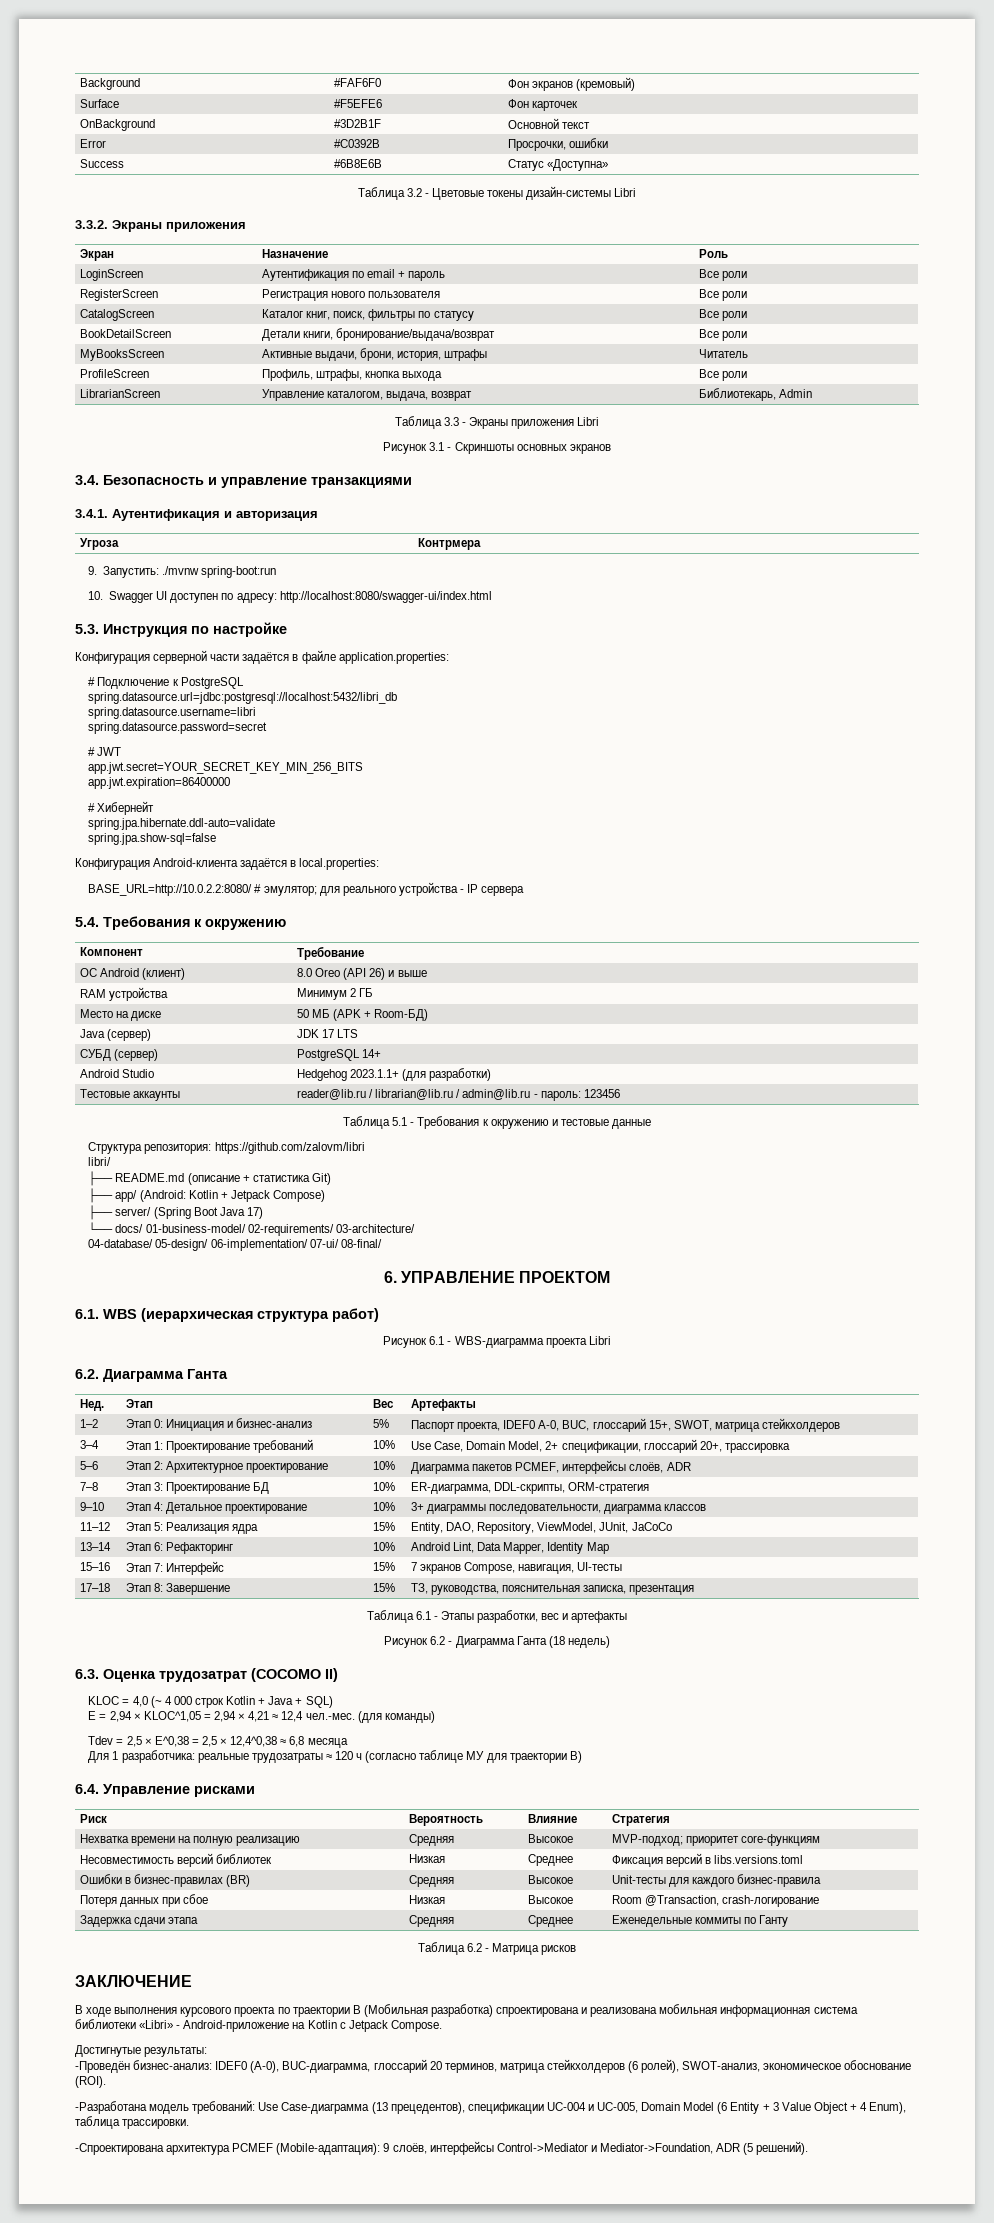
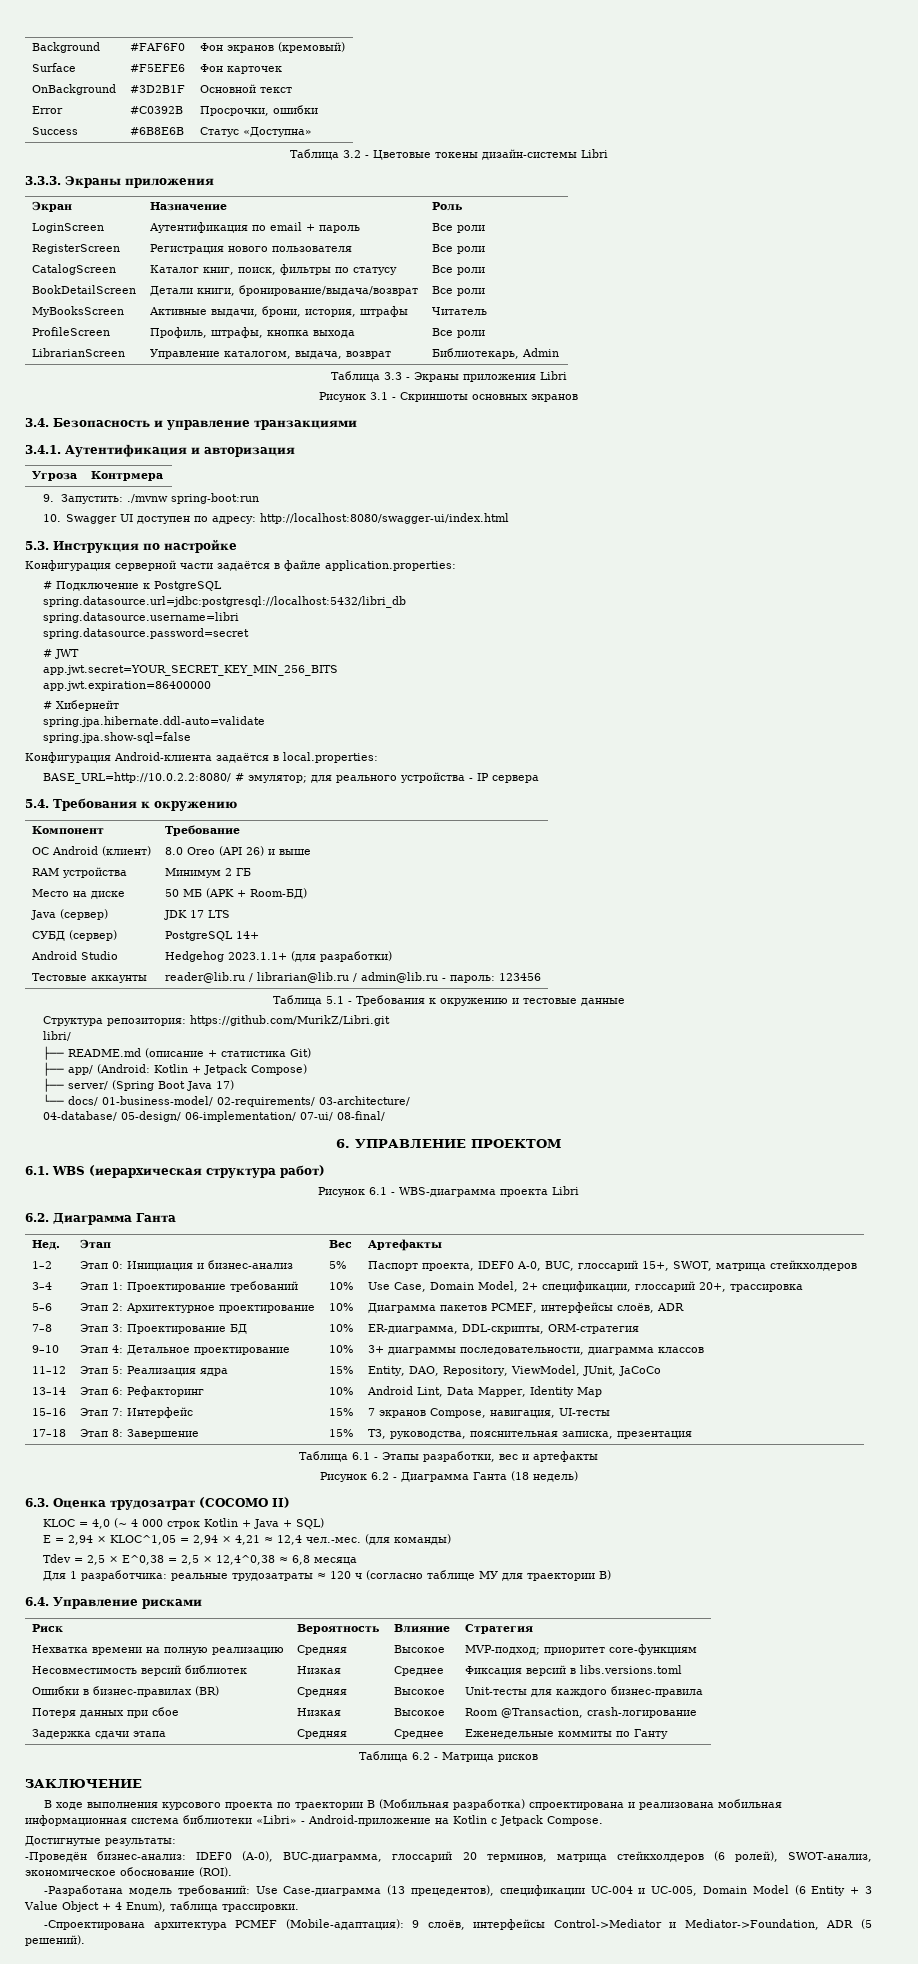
[75,220,108,229] 3.3.2. -> [25,176,61,185] 3.3.3.
[214,1142,365,1154] https://github.com/zalovm/libri -> [189,1015,390,1026] https://github.com/MurikZ/Libri.git

